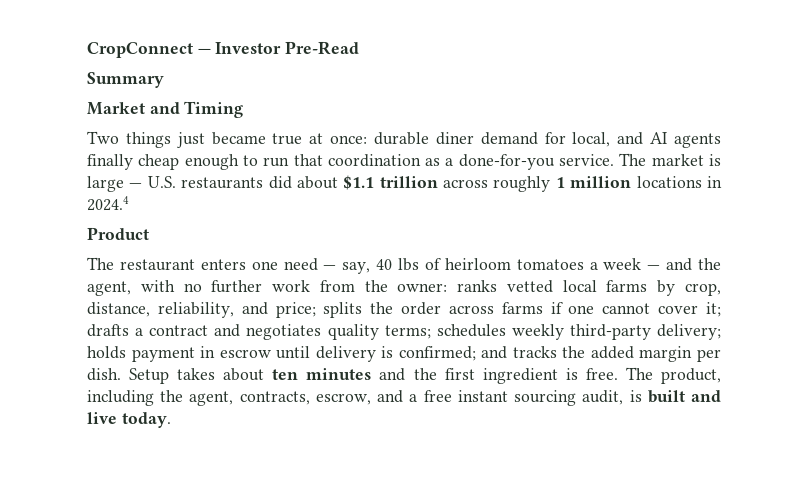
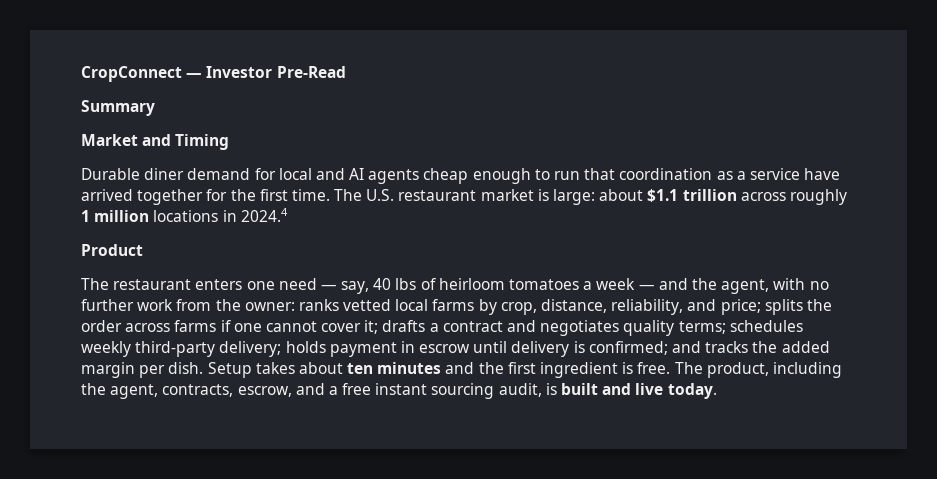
[87,131,429,148] Two things just became true at once: durable -> [81,168,140,180] Durable
[572,132,611,147] local, -> [278,168,312,180] local
[87,154,133,170] finally -> (420, 176) none
[458,153,721,170] [87,176,292,192] done-for-you service. The market is large — U.S. restaurants did -> [749,168,841,180] [81,189,596,205] service have arrived together for the first time. The U.S. restaurant market is large:

